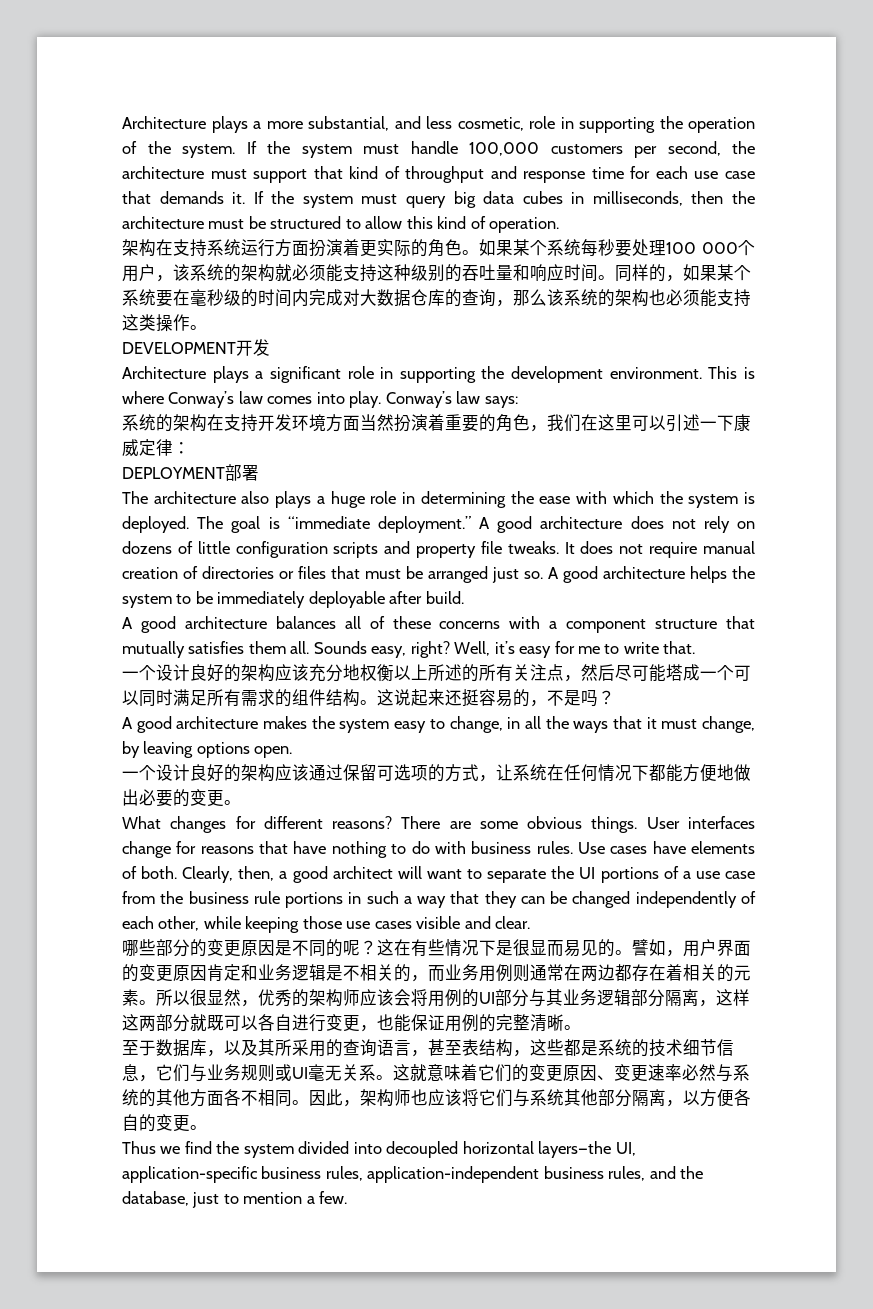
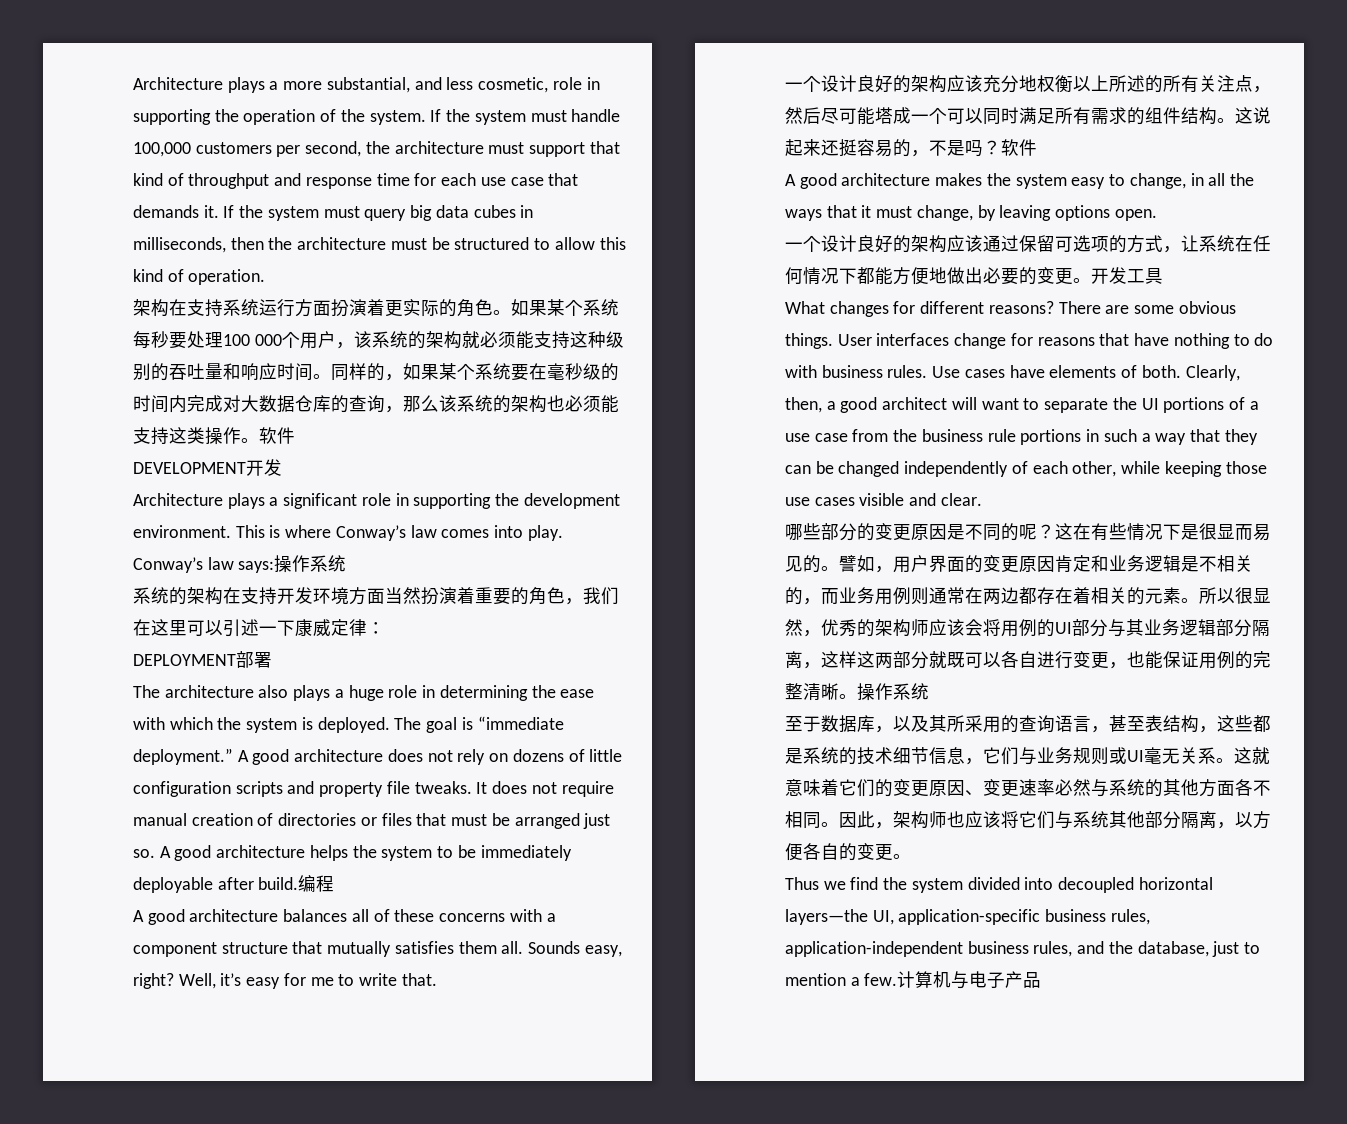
(207, 327) none -> [259,427,295,444] 软件
(518, 402) none -> [274,555,347,573] 操作系统
(464, 597) none -> [298,875,335,892] 编程
(615, 697) none -> [1001,139,1037,156] 软件
(241, 802) none -> [1091,267,1163,284] 开发工具
(581, 1027) none -> [857,683,929,701] 操作系统
(348, 1197) none -> [897,971,1042,989] 计算机与电子产品

